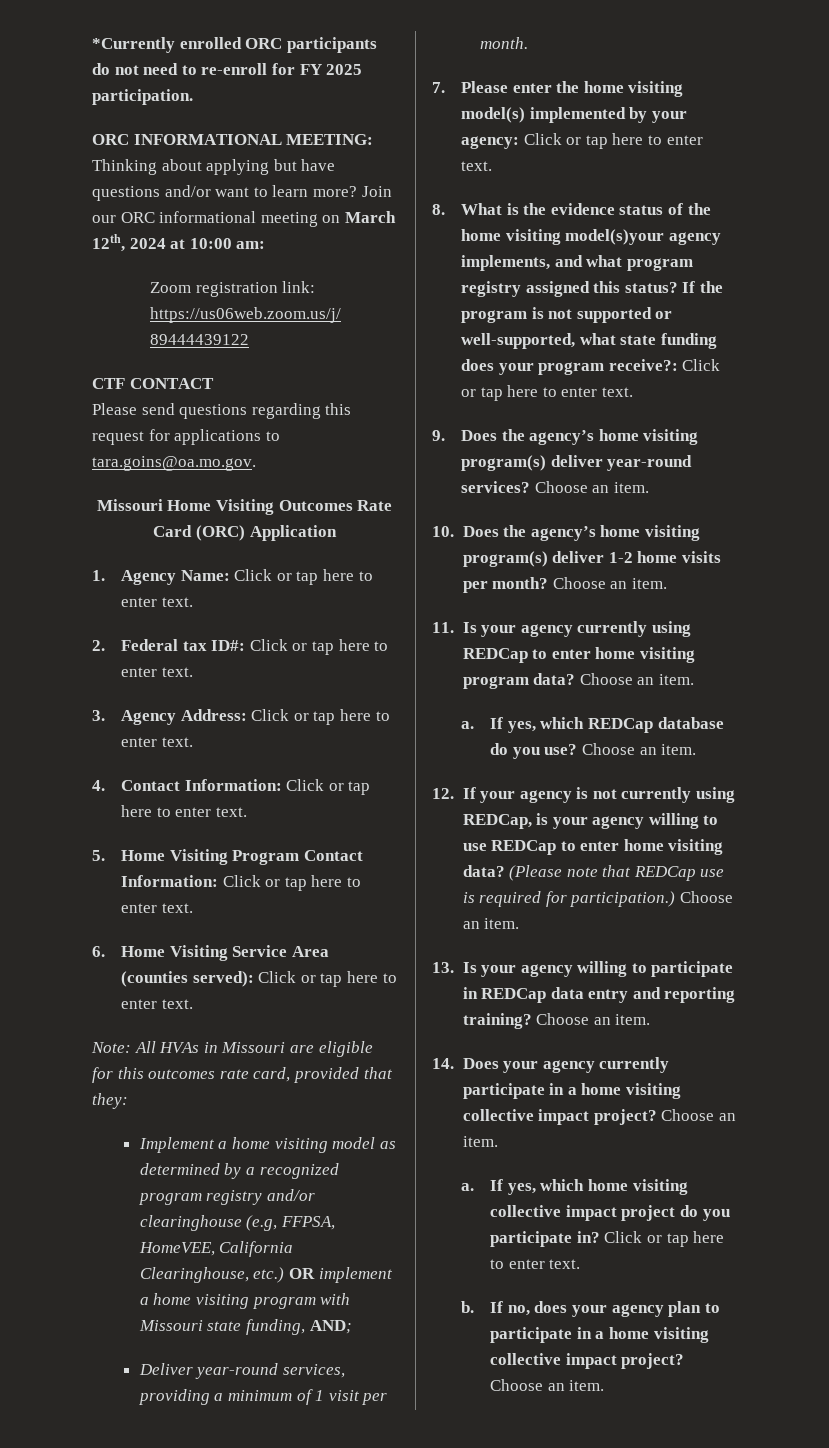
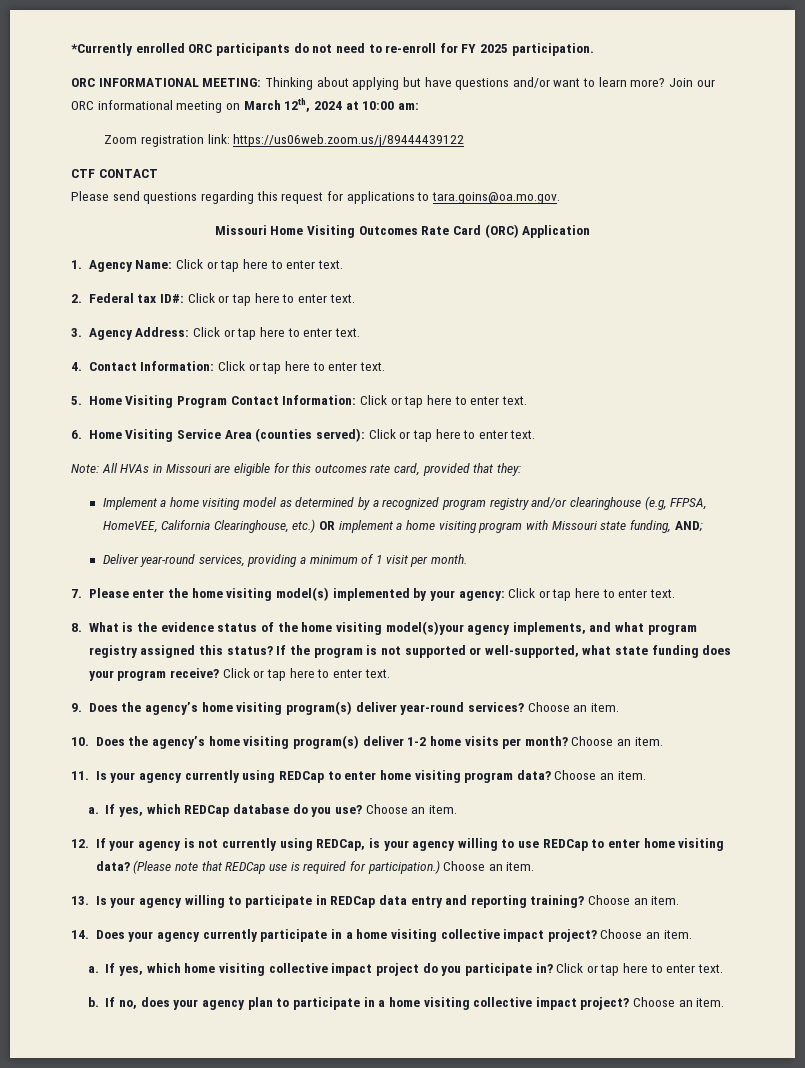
[608,359,678,371] receive?: -> [170,668,220,678] receive?

